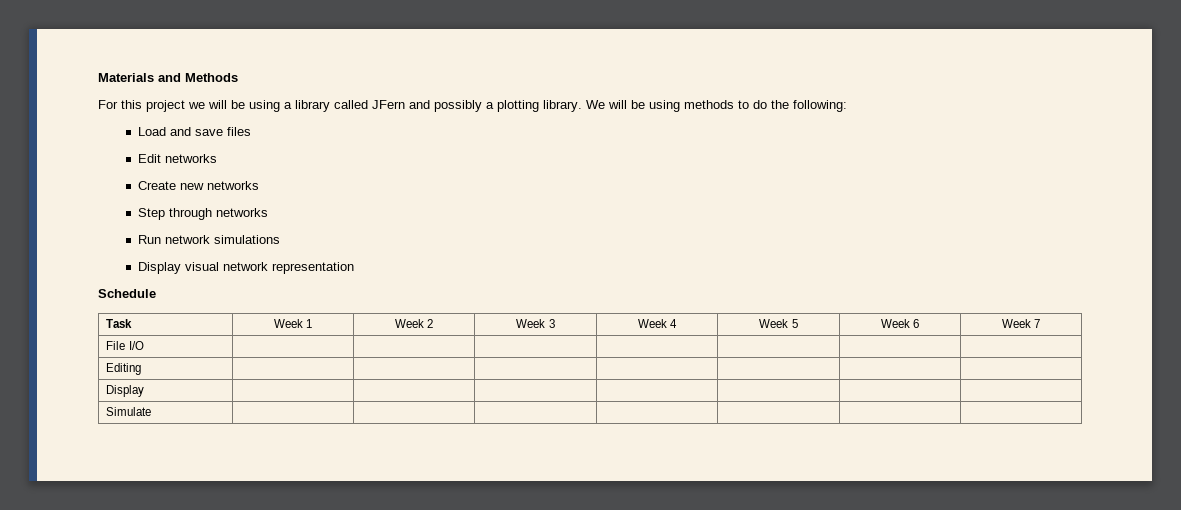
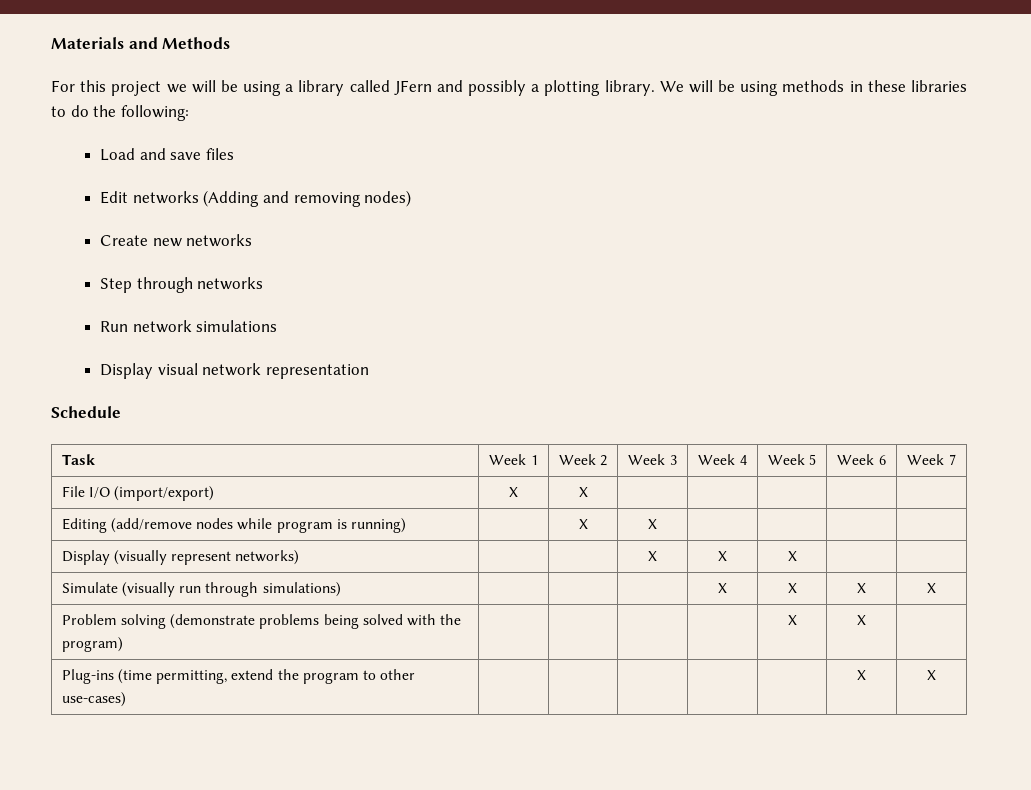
(734, 104) none -> [849,80,967,92] in these libraries
(217, 158) none -> [203,190,412,207] (Adding and removing nodes)
[106,363,142,375] [106,385,145,397] [106,407,152,416] | | | | | | | // Editing | | | | | | | // Display | | | | | | | // Simulate | | | | | | | -> [114,486,215,501] [509,487,518,497] [578,487,588,497] [61,518,406,533] [578,519,588,529] [648,519,657,529] [61,550,300,565] [648,551,657,561] [718,551,727,561] [787,551,797,561] [61,582,341,597] [718,583,727,593] [787,583,797,593] [857,583,866,593] [927,583,936,593] [61,614,462,629] [61,637,123,652] [787,615,797,625] [857,615,866,625] [61,669,416,684] [61,692,126,707] [857,670,866,680] [927,670,936,680] (import/export) | X | X | | | | | // Editing (add/remove nodes while program is running) | | X | X | | | | // Display (visually represent networks) | | | X | X | X | | // Simulate (visually run through simulations) | | | | X | X | X | X // Problem solving (demonstrate problems being solved with the program) | | | | | X | X | // Plug-ins (time permitting, extend the program to other use-cases) | | | | | | X | X

